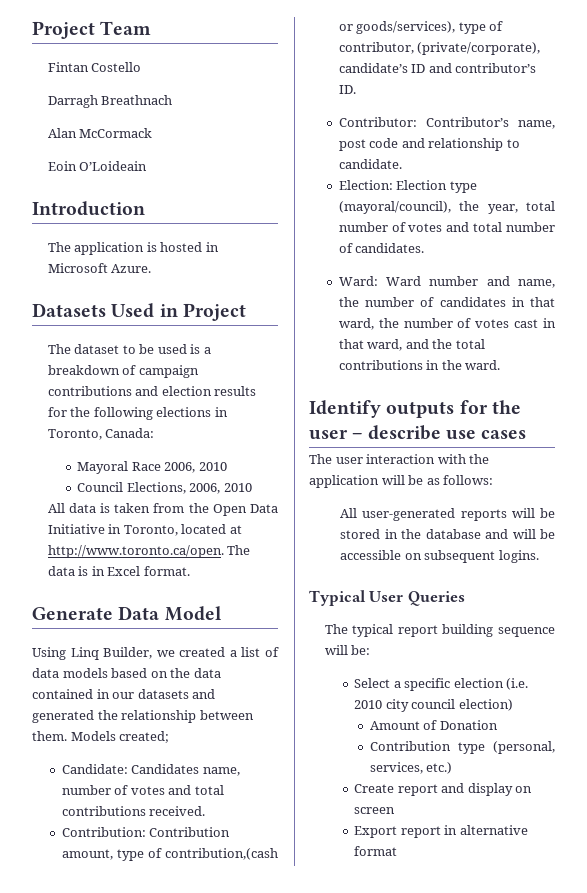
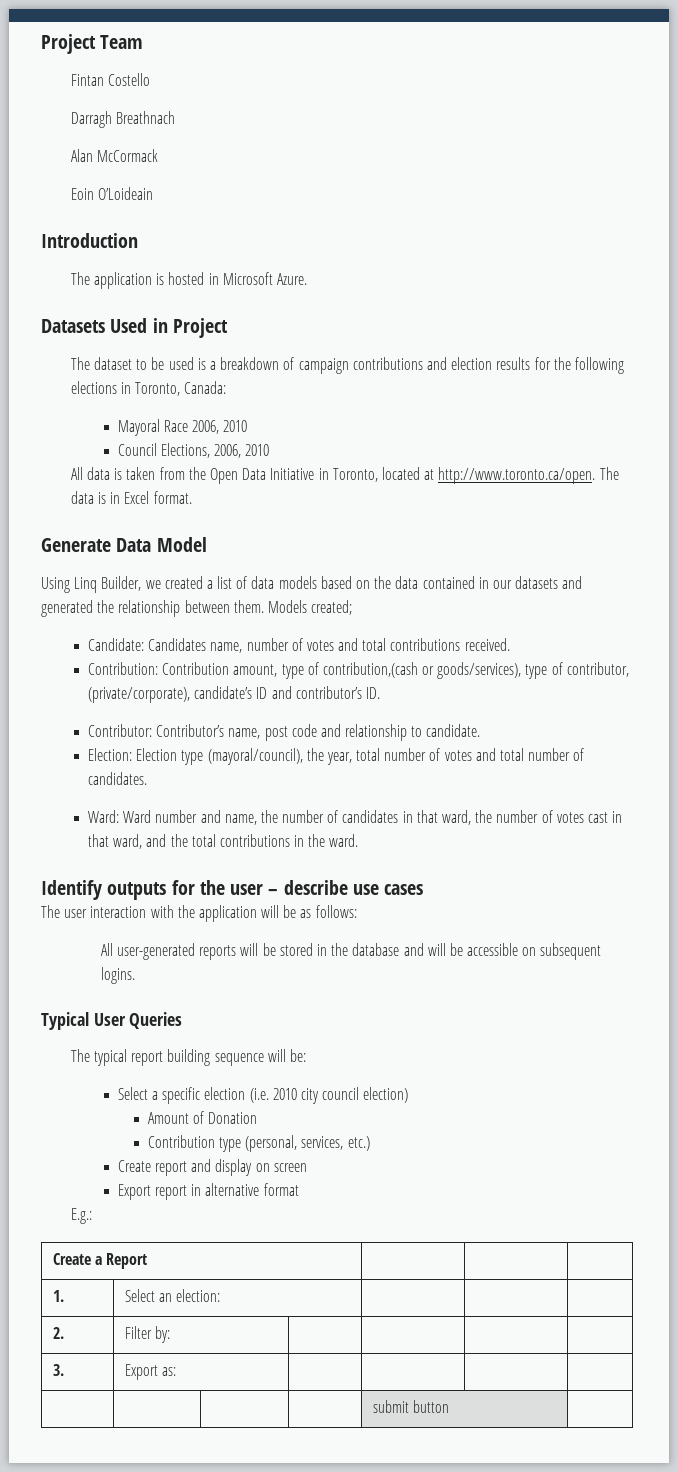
(398, 851) none -> [70,1208,92,1224] [52,1253,148,1269] [52,1290,64,1302] [124,1289,221,1302] [52,1327,64,1339] [124,1326,171,1343] [52,1364,64,1376] [124,1364,177,1380] [372,1400,450,1413] // E.g.: // Create a Report | | | // 1. | Select an election: | | | // 2. | Filter by: | | | | // 3. | Export as: | | | | // | | | | submit button |

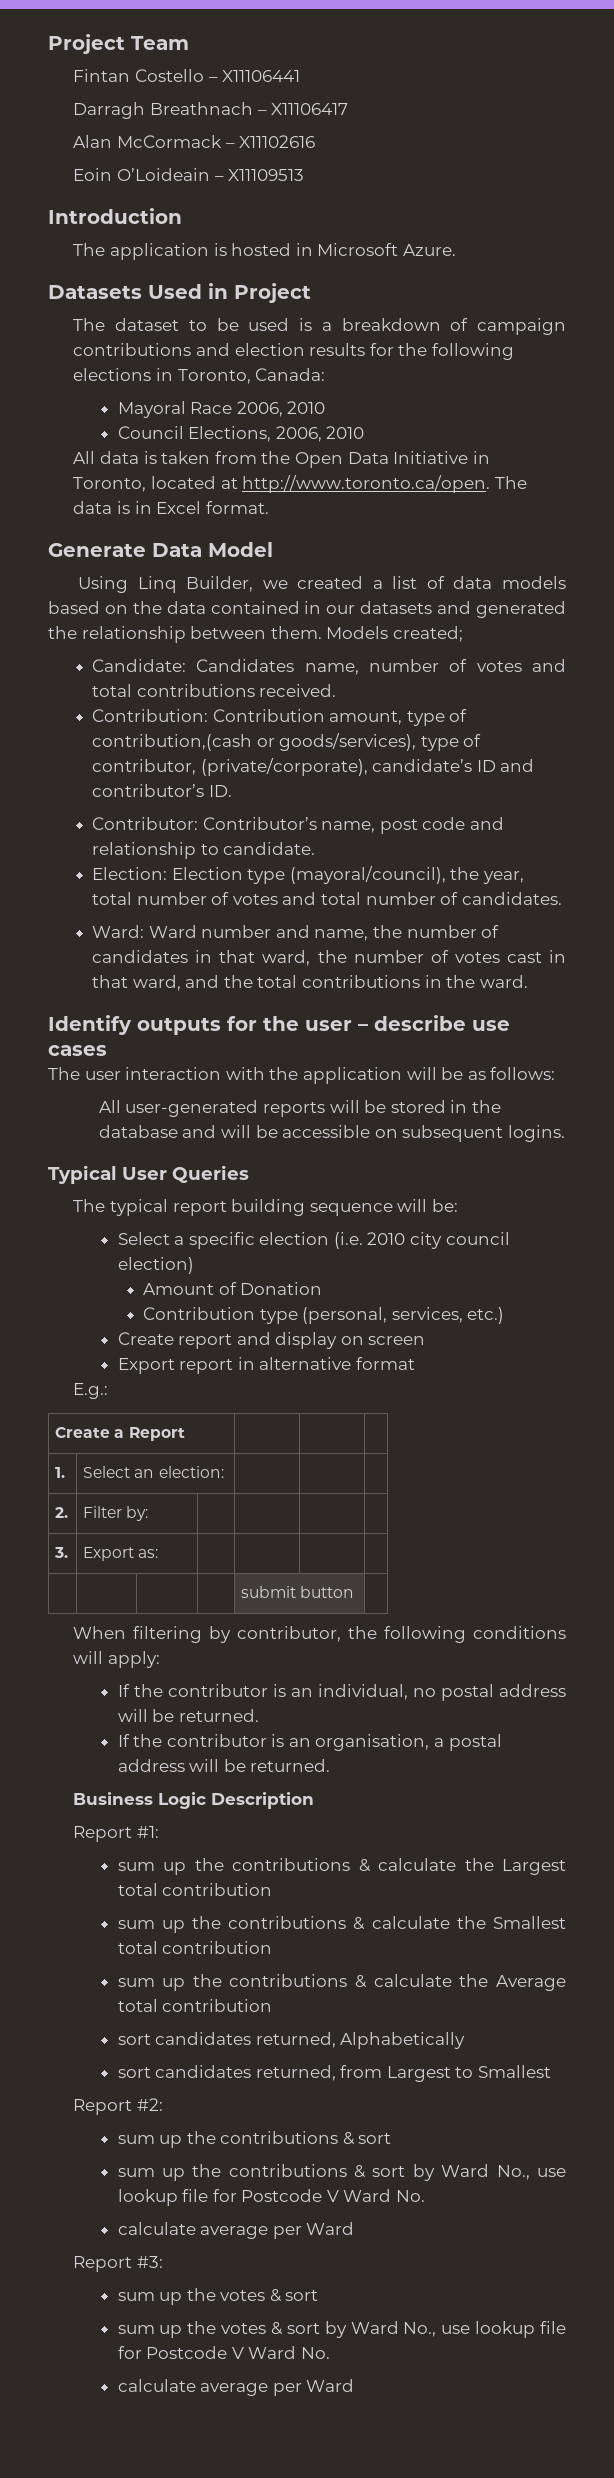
(151, 79) none -> [208,70,301,82] – X11106441
(176, 117) none -> [257,103,349,115] – X11106417
(159, 155) none -> [225,135,316,148] – X11102616
(154, 193) none -> [214,169,305,181] – X11109513
(450, 1406) none -> [73,1626,566,1643] [73,1651,161,1668] [117,1684,566,1701] [117,1709,259,1722] [117,1734,502,1751] [117,1759,331,1772] [73,1792,314,1809] [73,1826,160,1842] [117,1858,566,1875] [117,1883,273,1896] [117,1916,566,1933] [117,1941,273,1954] [117,1974,566,1991] [117,1999,273,2012] [117,2032,466,2049] [117,2065,552,2082] [73,2098,164,2115] [117,2131,392,2148] [117,2164,566,2181] [117,2189,426,2206] [117,2222,355,2239] [73,2256,164,2272] [117,2288,319,2305] [117,2321,566,2338] [117,2346,330,2359] [117,2379,355,2396] // When filtering by contributor, the following conditions will apply: // If the contributor is an individual, no postal address will be returned. // If the contributor is an organisation, a postal address will be returned. // Business Logic Description // Report #1: // sum up the contributions & calculate the Largest total contribution // sum up the contributions & calculate the Smallest total contribution // sum up the contributions & calculate the Average total contribution // sort candidates returned, Alphabetically // sort candidates returned, from Largest to Smallest // Report #2: // sum up the contributions & sort // sum up the contributions & sort by Ward No., use lookup file for Postcode V Ward No. // calculate average per Ward // Report #3: // sum up the votes & sort // sum up the votes & sort by Ward No., use lookup file for Postcode V Ward No. // calculate average per Ward

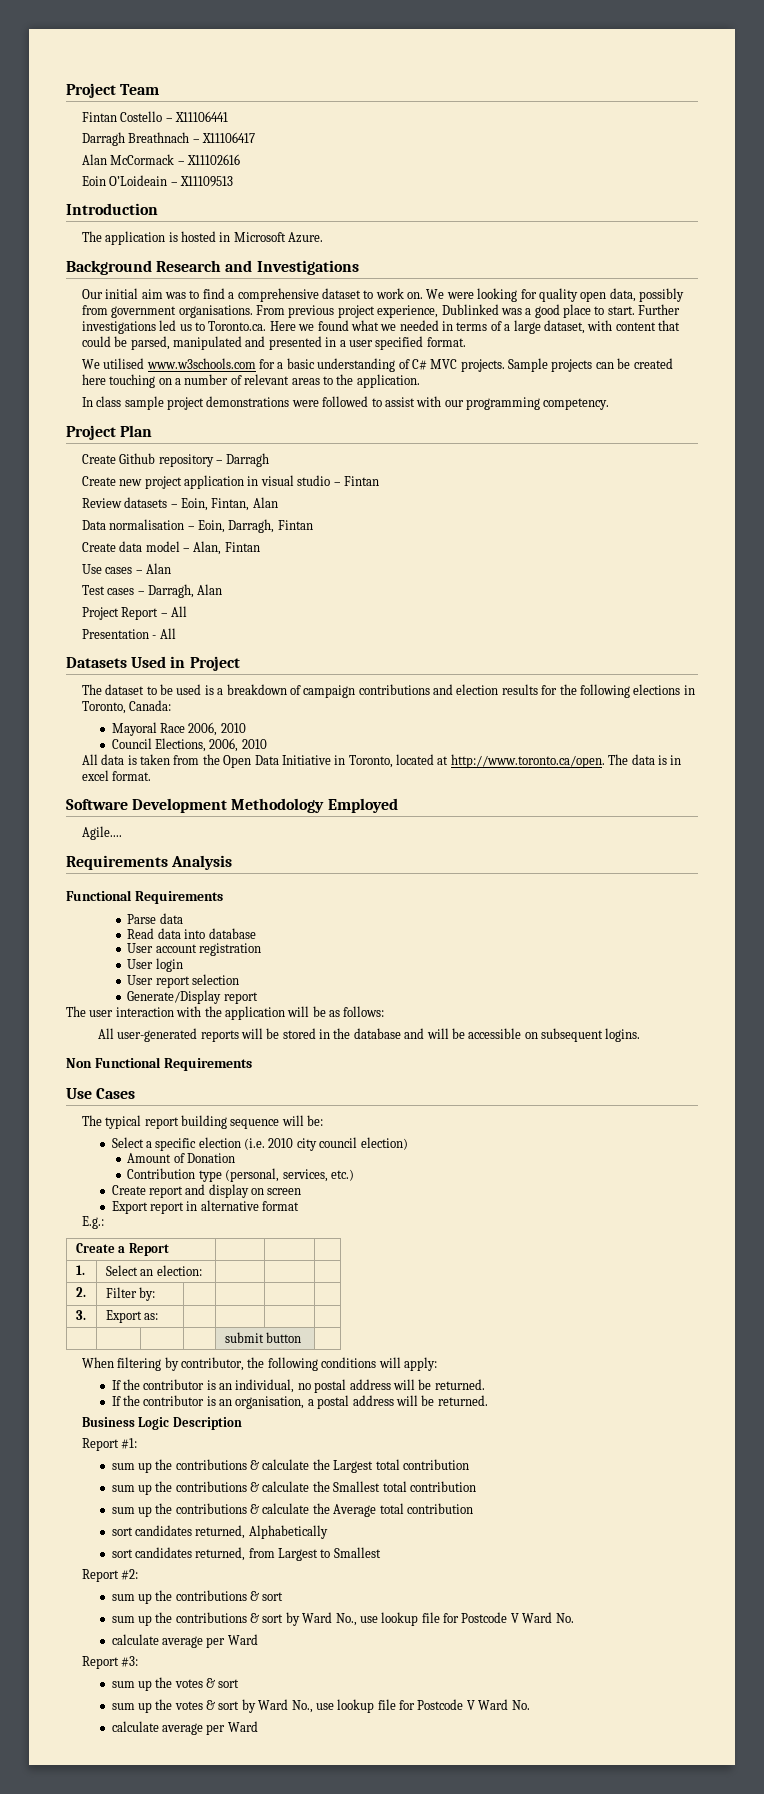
(456, 250) none -> [66,260,359,275] [81,288,685,302] [81,304,681,318] [81,320,681,334] [81,336,466,350] [81,358,673,372] [81,374,420,388] [81,396,610,410] [66,425,153,440] [81,453,270,467] [81,475,379,489] [81,497,278,511] [81,519,313,533] [81,541,260,555] [81,563,172,574] [81,584,223,598] [81,606,188,620] [81,628,176,639] // Background Research and Investigations // Our initial aim was to find a comprehensive dataset to work on. We were looking for quality open data, possibly from government organisations. From previous project experience, Dublinked was a good place to start. Further investigations led us to Toronto.ca. Here we found what we needed in terms of a large dataset, with content that could be parsed, manipulated and presented in a user specified format. // We utilised www.w3schools.com for a basic understanding of C# MVC projects. Sample projects can be created here touching on a number of relevant areas to the application. // In class sample project demonstrations were followed to assist with our programming competency. // Project Plan // Create Github repository – Darragh // Create new project application in visual studio – Fintan // Review datasets – Eoin, Fintan, Alan // Data normalisation – Eoin, Darragh, Fintan // Create data model – Alan, Fintan // Use cases – Alan // Test cases – Darragh, Alan // Project Report – All // Presentation - All
[156,501,269,514] [48,542,273,557] [78,576,566,593] [48,601,566,618] [48,626,463,643] [92,659,566,675] [92,684,337,697] [92,709,468,726] [92,733,482,751] [92,758,535,776] [92,784,232,797] [92,817,505,834] [92,842,316,859] [92,866,525,884] [92,892,562,905] [92,925,500,941] [92,950,567,966] [92,975,528,991] [48,1015,510,1035] [48,1045,107,1056] Excel format. // Generate Data Model // Using Linq Builder, we created a list of data models based on the data contained in our datasets and generated the relationship between them. Models created; // Candidate: Candidates name, number of votes and total contributions received. // Contribution: Contribution amount, type of contribution,(cash or goods/services), type of contributor, (private/corporate), candidate’s ID and contributor’s ID. // Contributor: Contributor’s name, post code and relationship to candidate. // Election: Election type (mayoral/council), the year, total number of votes and total number of candidates. // Ward: Ward number and name, the number of candidates in that ward, the number of votes cast in that ward, and the total contributions in the ward. // Identify outputs for the user – describe use cases -> [81,770,152,781] [66,798,398,813] [81,826,122,840] [66,855,233,870] [66,890,223,904] [127,913,183,924] [127,928,256,939] [127,943,262,956] [127,958,183,972] [127,974,240,988] [127,990,258,1004] excel format. // Software Development Methodology Employed // Agile.... // Requirements Analysis // Functional Requirements // Parse data // Read data into database // User account registration // User login // User report selection // Generate/Display report
[48,1165,249,1184] Typical User Queries -> [66,1057,252,1071] [66,1088,136,1099] Non Functional Requirements // Use Cases

